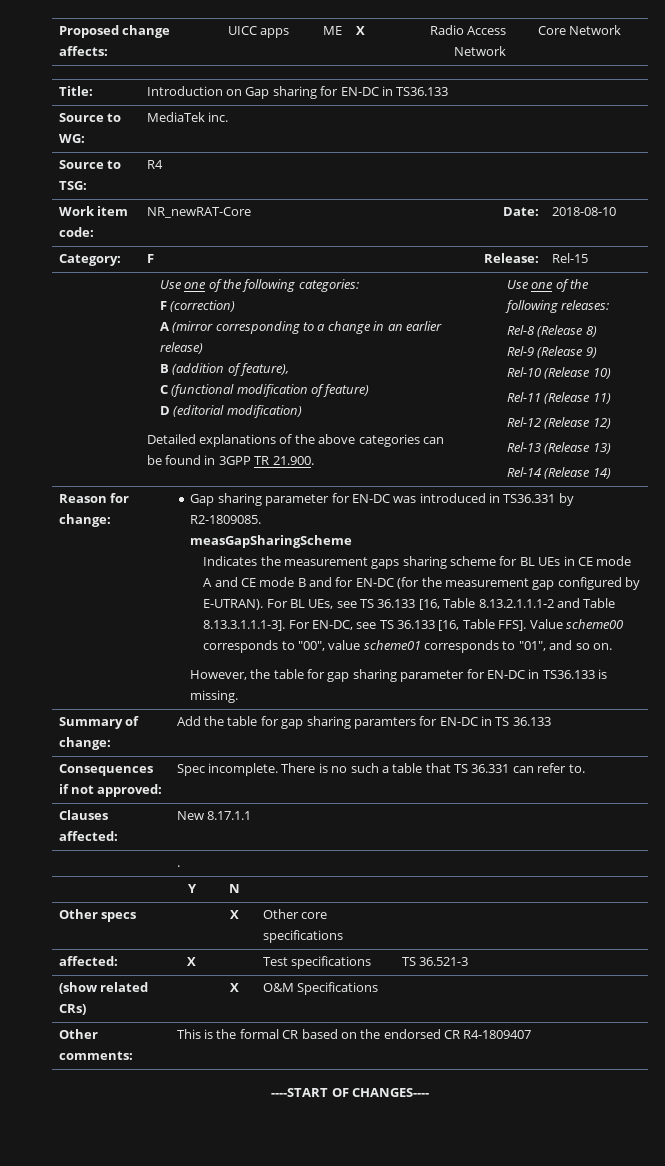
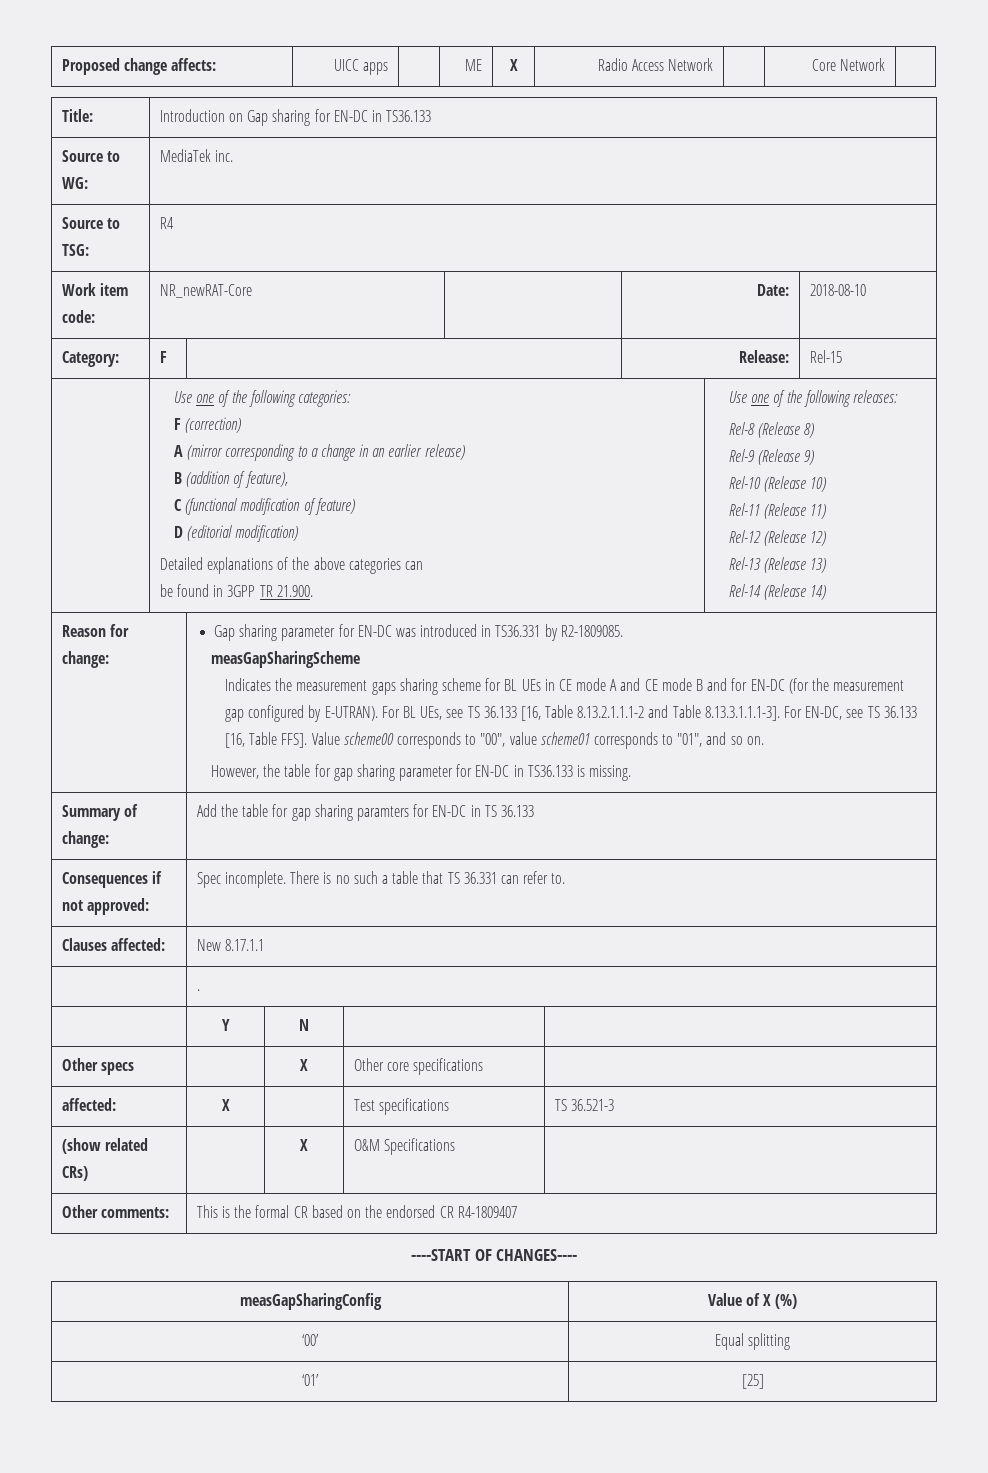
(429, 1092) none -> [239,1293,382,1310] [707,1293,798,1309] [302,1334,319,1346] [714,1333,791,1350] [302,1374,319,1386] [741,1374,764,1389] // measGapSharingConfig | Value of X (%) // ‘00’ | Equal splitting // ‘01’ | [25]

